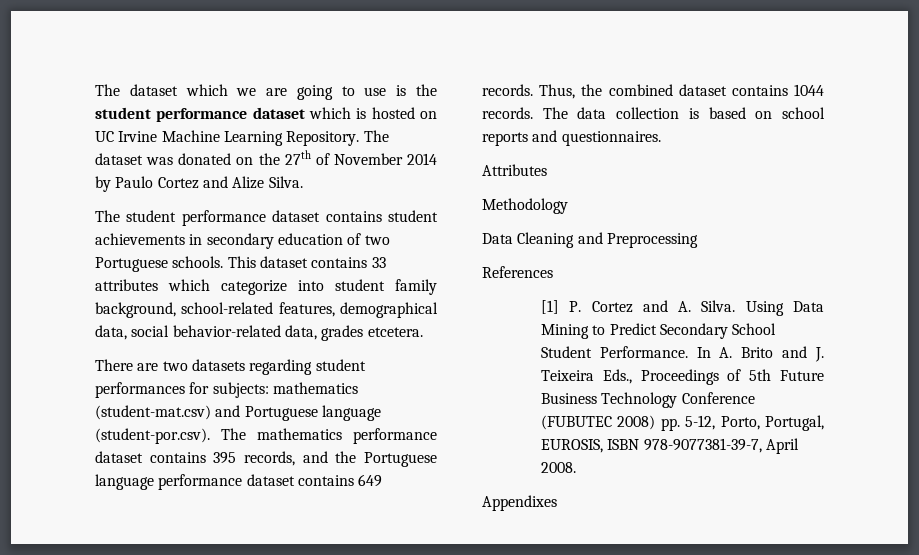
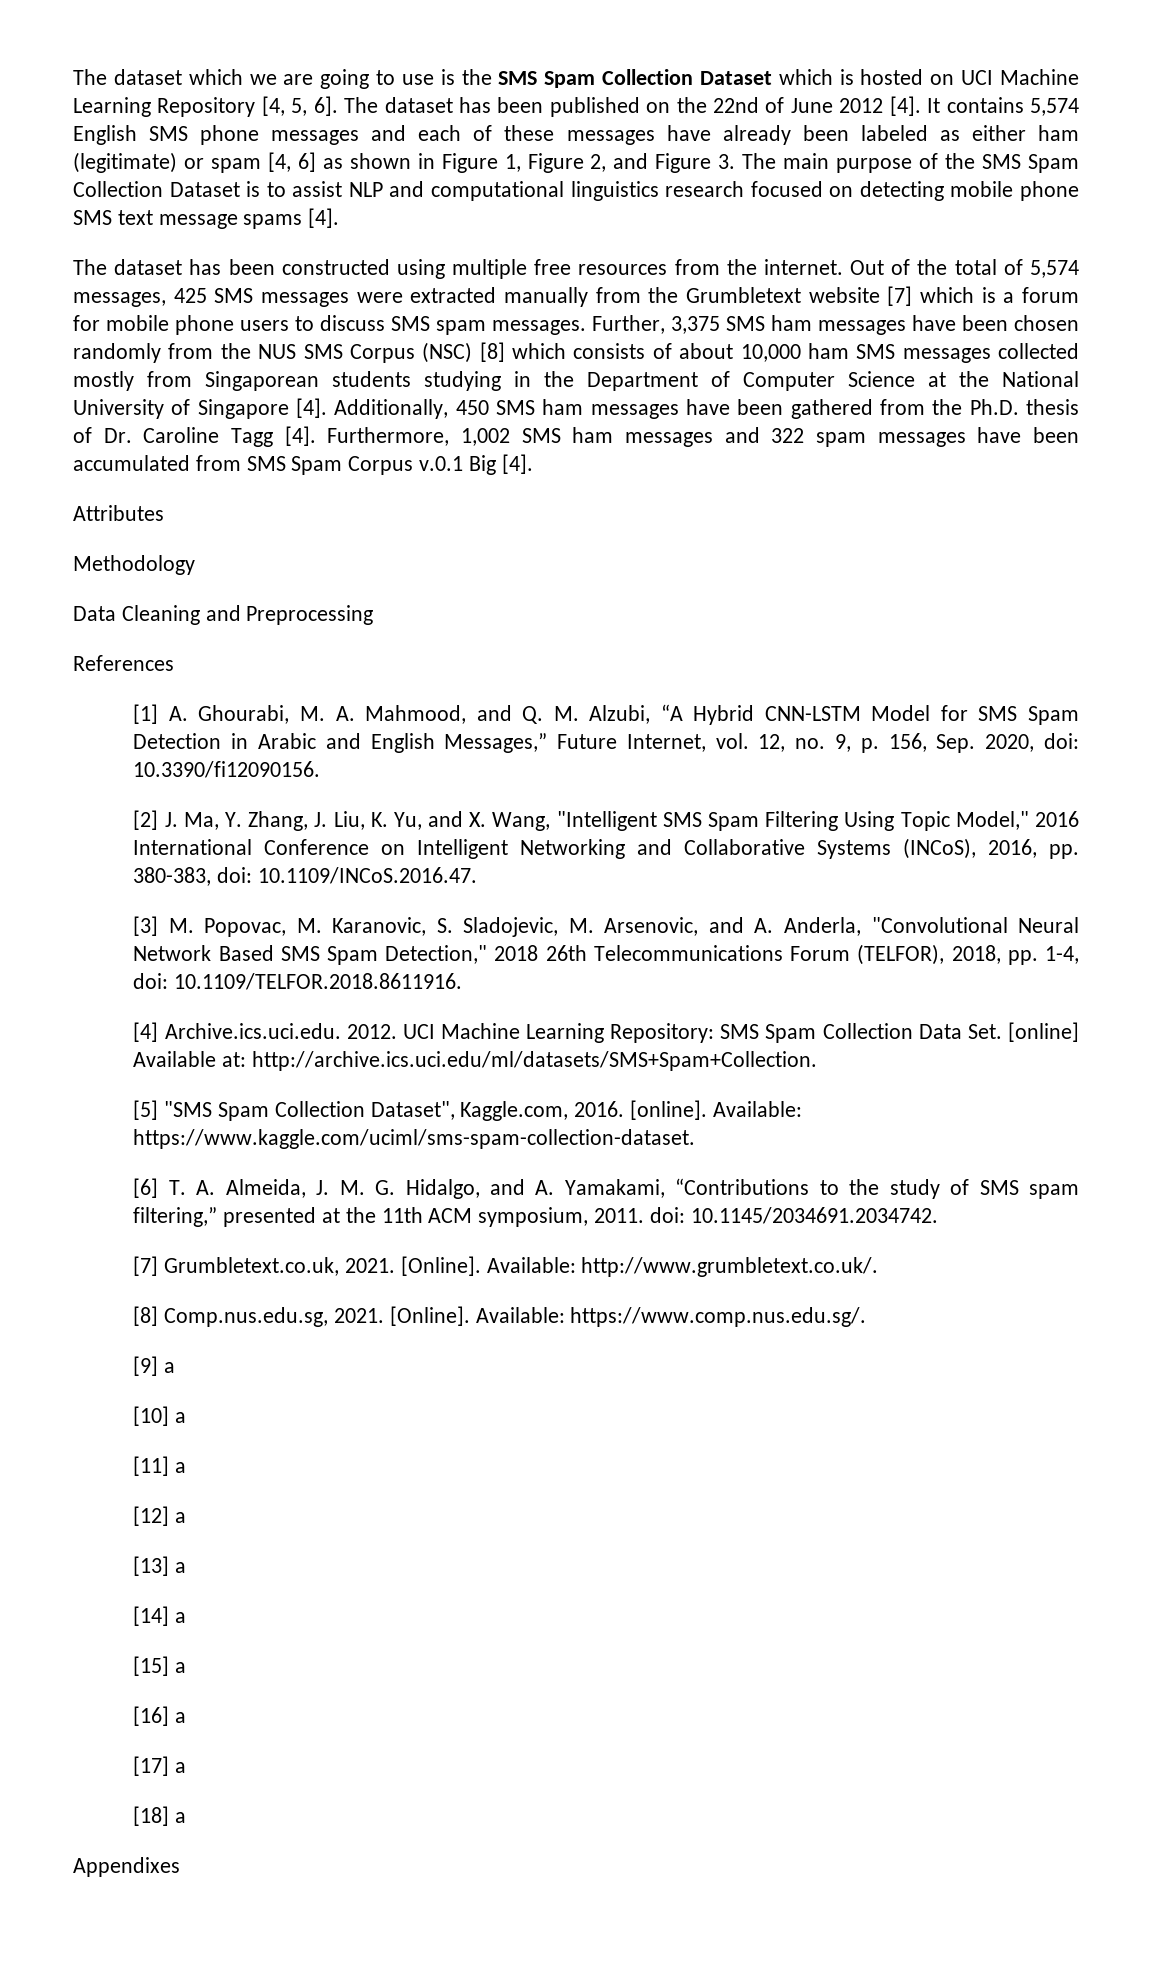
[95,107,437,122] [95,130,389,146] [95,150,437,165] [95,176,303,192] [95,210,438,226] [95,233,390,249] [95,256,386,272] [95,279,437,295] [95,302,438,318] [95,325,423,341] [95,359,366,375] [95,382,358,398] [95,405,381,421] [95,428,437,444] [95,451,437,467] [95,474,383,490] [482,84,824,99] [482,107,825,119] [482,130,661,146] student performance dataset which is hosted on UC Irvine Machine Learning Repository. The dataset was donated on the 27th of November 2014 by Paulo Cortez and Alize Silva. // The student performance dataset contains student achievements in secondary education of two Portuguese schools. This dataset contains 33 attributes which categorize into student family background, school-related features, demographical data, social behavior-related data, grades etcetera. // There are two datasets regarding student performances for subjects: mathematics (student-mat.csv) and Portuguese language (student-por.csv). The mathematics performance dataset contains 395 records, and the Portuguese language performance dataset contains 649 records. Thus, the combined dataset contains 1044 records. The data collection is based on school reports and questionnaires. -> [498,69,1080,88] [73,96,1079,117] [73,125,1080,145] [73,152,1080,173] [73,181,1079,201] [73,208,340,229] [73,259,1079,279] [73,286,1079,307] [73,315,1079,335] [73,342,1079,363] [73,371,1079,391] [73,398,1080,419] [73,426,1079,447] [73,454,533,475] SMS Spam Collection Dataset which is hosted on UCI Machine Learning Repository [4, 5, 6]. The dataset has been published on the 22nd of June 2012 [4]. It contains 5,574 English SMS phone messages and each of these messages have already been labeled as either ham (legitimate) or spam [4, 6] as shown in Figure 1, Figure 2, and Figure 3. The main purpose of the SMS Spam Collection Dataset is to assist NLP and computational linguistics research focused on detecting mobile phone SMS text message spams [4]. // The dataset has been constructed using multiple free resources from the internet. Out of the total of 5,574 messages, 425 SMS messages were extracted manually from the Grumbletext website [7] which is a forum for mobile phone users to discuss SMS spam messages. Further, 3,375 SMS ham messages have been chosen randomly from the NUS SMS Corpus (NSC) [8] which consists of about 10,000 ham SMS messages collected mostly from Singaporean students studying in the Department of Computer Science at the National University of Singapore [4]. Additionally, 450 SMS ham messages have been gathered from the Ph.D. thesis of Dr. Caroline Tagg [4]. Furthermore, 1,002 SMS ham messages and 322 spam messages have been accumulated from SMS Spam Corpus v.0.1 Big [4].
[569,300,824,316] [540,323,777,339] [540,346,824,362] [540,369,824,385] [540,392,755,408] [540,415,824,431] [540,438,799,454] [540,462,576,473] P. Cortez and A. Silva. Using Data Mining to Predict Secondary School Student Performance. In A. Brito and J. Teixeira Eds., Proceedings of 5th Future Business Technology Conference (FUBUTEC 2008) pp. 5-12, Porto, Portugal, EUROSIS, ISBN 978-9077381-39-7, April 2008. -> [168,704,1079,725] [133,733,1080,753] [133,761,321,778] [133,810,1079,831] [133,838,1080,859] [133,867,478,886] [133,916,1079,937] [133,944,1079,965] [133,973,463,990] [133,1022,1079,1043] [133,1051,818,1071] [133,1100,802,1121] [133,1129,696,1149] [133,1178,1079,1199] [133,1207,938,1227] [133,1256,879,1277] [133,1306,867,1327] [133,1356,176,1376] [133,1406,187,1426] [133,1456,187,1476] [133,1506,187,1526] [133,1556,187,1576] [133,1606,187,1626] [133,1656,187,1676] [133,1706,187,1726] [133,1756,187,1776] [133,1806,187,1826] A. Ghourabi, M. A. Mahmood, and Q. M. Alzubi, “A Hybrid CNN-LSTM Model for SMS Spam Detection in Arabic and English Messages,” Future Internet, vol. 12, no. 9, p. 156, Sep. 2020, doi: 10.3390/fi12090156. // [2] J. Ma, Y. Zhang, J. Liu, K. Yu, and X. Wang, "Intelligent SMS Spam Filtering Using Topic Model," 2016 International Conference on Intelligent Networking and Collaborative Systems (INCoS), 2016, pp. 380-383, doi: 10.1109/INCoS.2016.47. // [3] M. Popovac, M. Karanovic, S. Sladojevic, M. Arsenovic, and A. Anderla, "Convolutional Neural Network Based SMS Spam Detection," 2018 26th Telecommunications Forum (TELFOR), 2018, pp. 1-4, doi: 10.1109/TELFOR.2018.8611916. // [4] Archive.ics.uci.edu. 2012. UCI Machine Learning Repository: SMS Spam Collection Data Set. [online] Available at: http://archive.ics.uci.edu/ml/datasets/SMS+Spam+Collection. // [5] "SMS Spam Collection Dataset", Kaggle.com, 2016. [online]. Available: https://www.kaggle.com/uciml/sms-spam-collection-dataset. // [6] T. A. Almeida, J. M. G. Hidalgo, and A. Yamakami, “Contributions to the study of SMS spam filtering,” presented at the 11th ACM symposium, 2011. doi: 10.1145/2034691.2034742. // [7] Grumbletext.co.uk, 2021. [Online]. Available: http://www.grumbletext.co.uk/. // [8] Comp.nus.edu.sg, 2021. [Online]. Available: https://www.comp.nus.edu.sg/. // [9] a // [10] a // [11] a // [12] a // [13] a // [14] a // [15] a // [16] a // [17] a // [18] a

